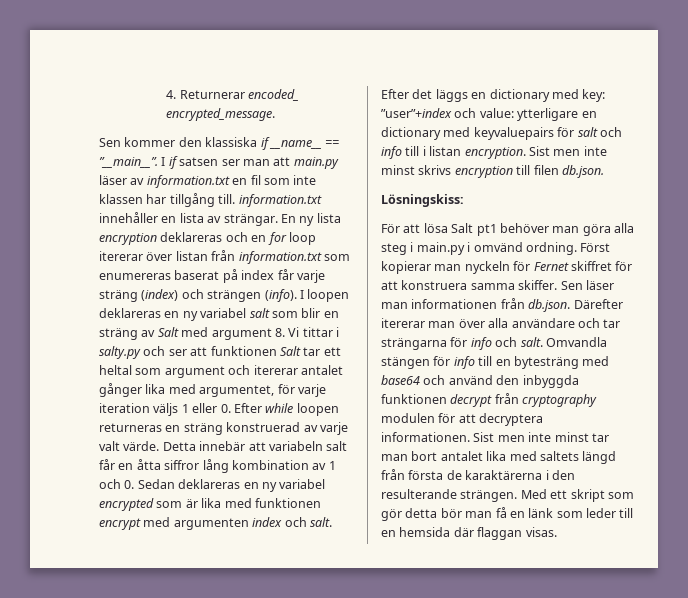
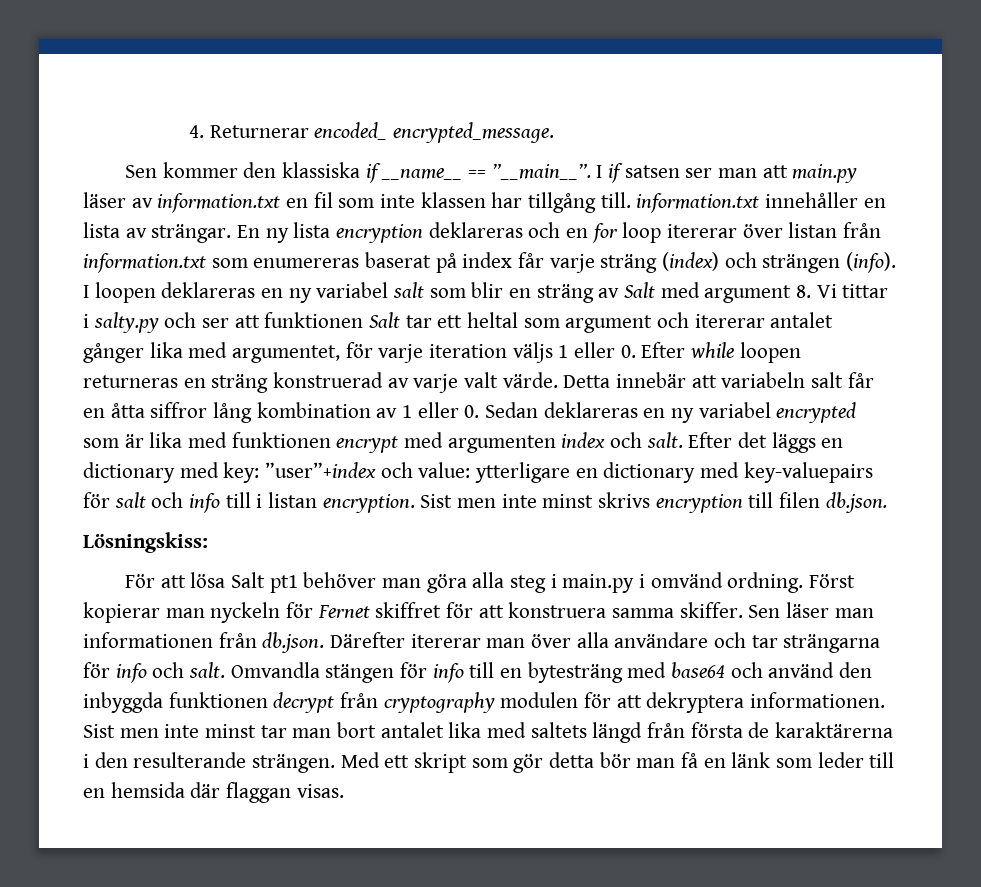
[99,479,121,489] och -> [417,402,459,418] eller
[473,127,554,140] keyvaluepairs -> [743,462,873,483] key-valuepairs
[479,413,544,426] decryptera -> [646,692,745,713] dekryptera

